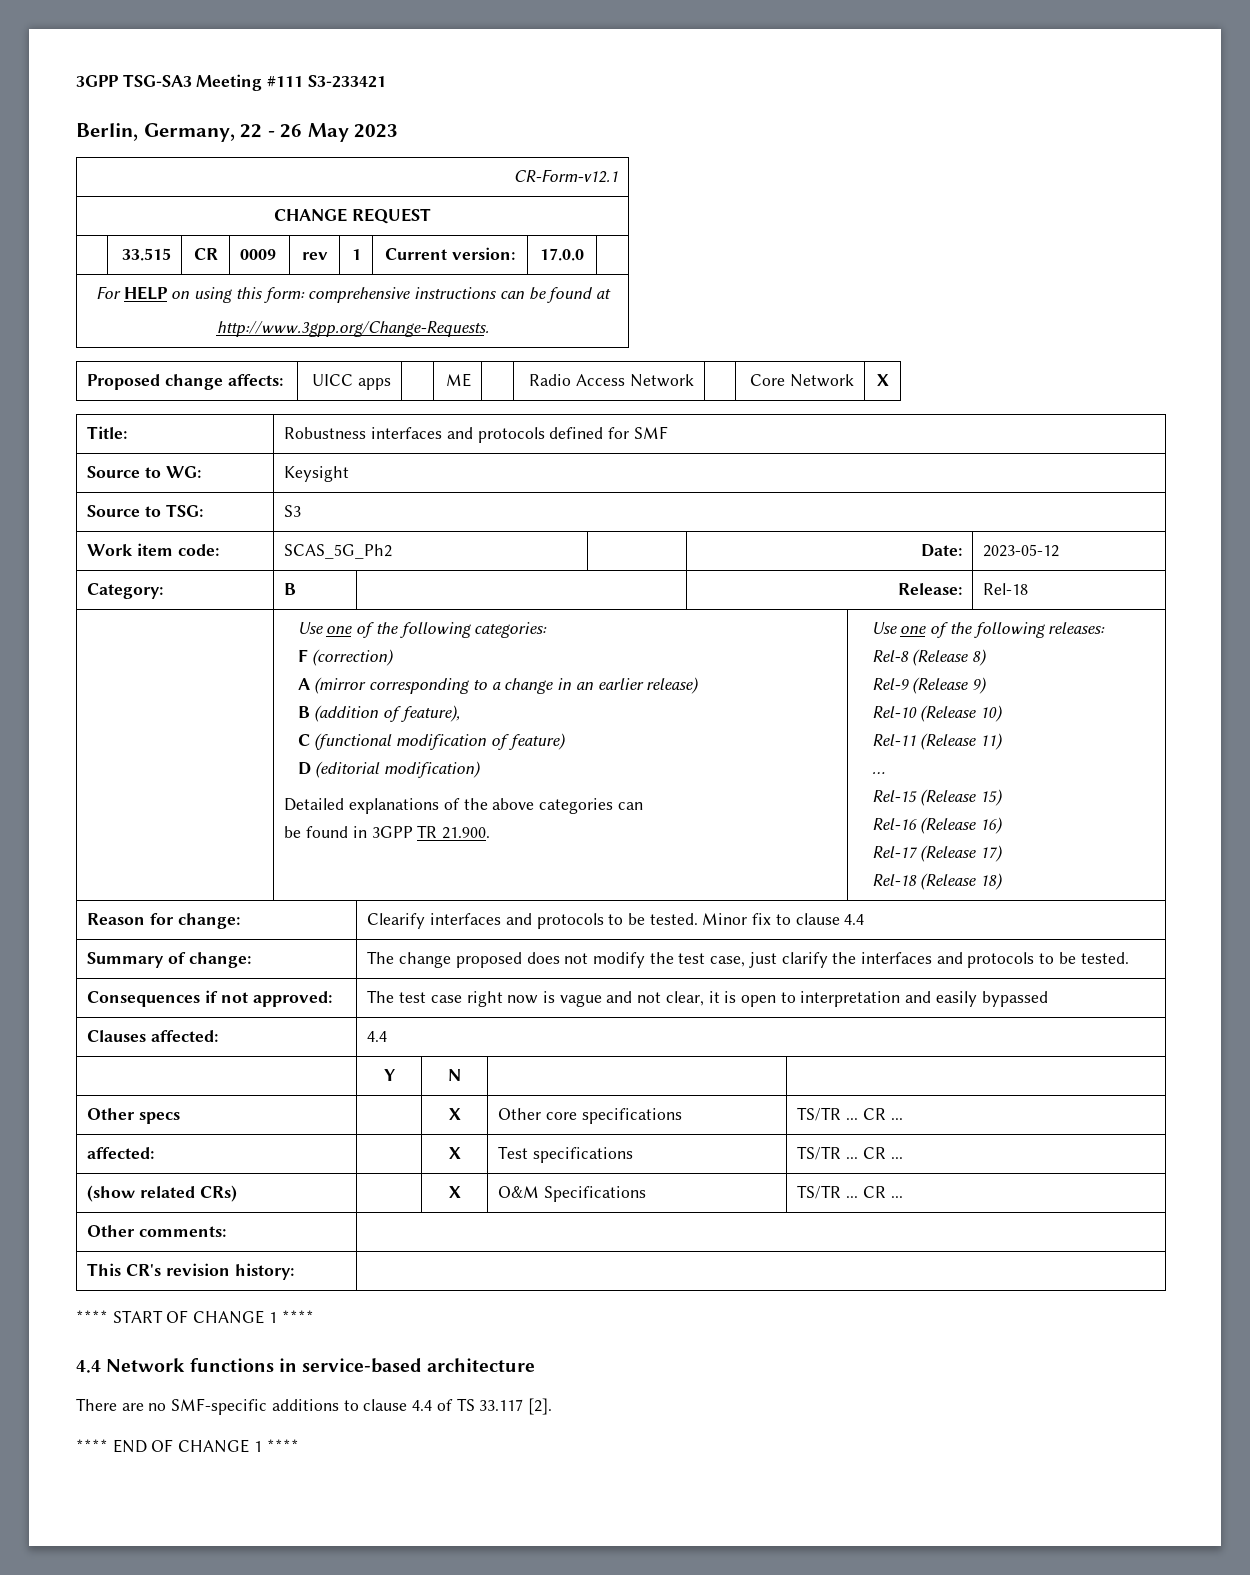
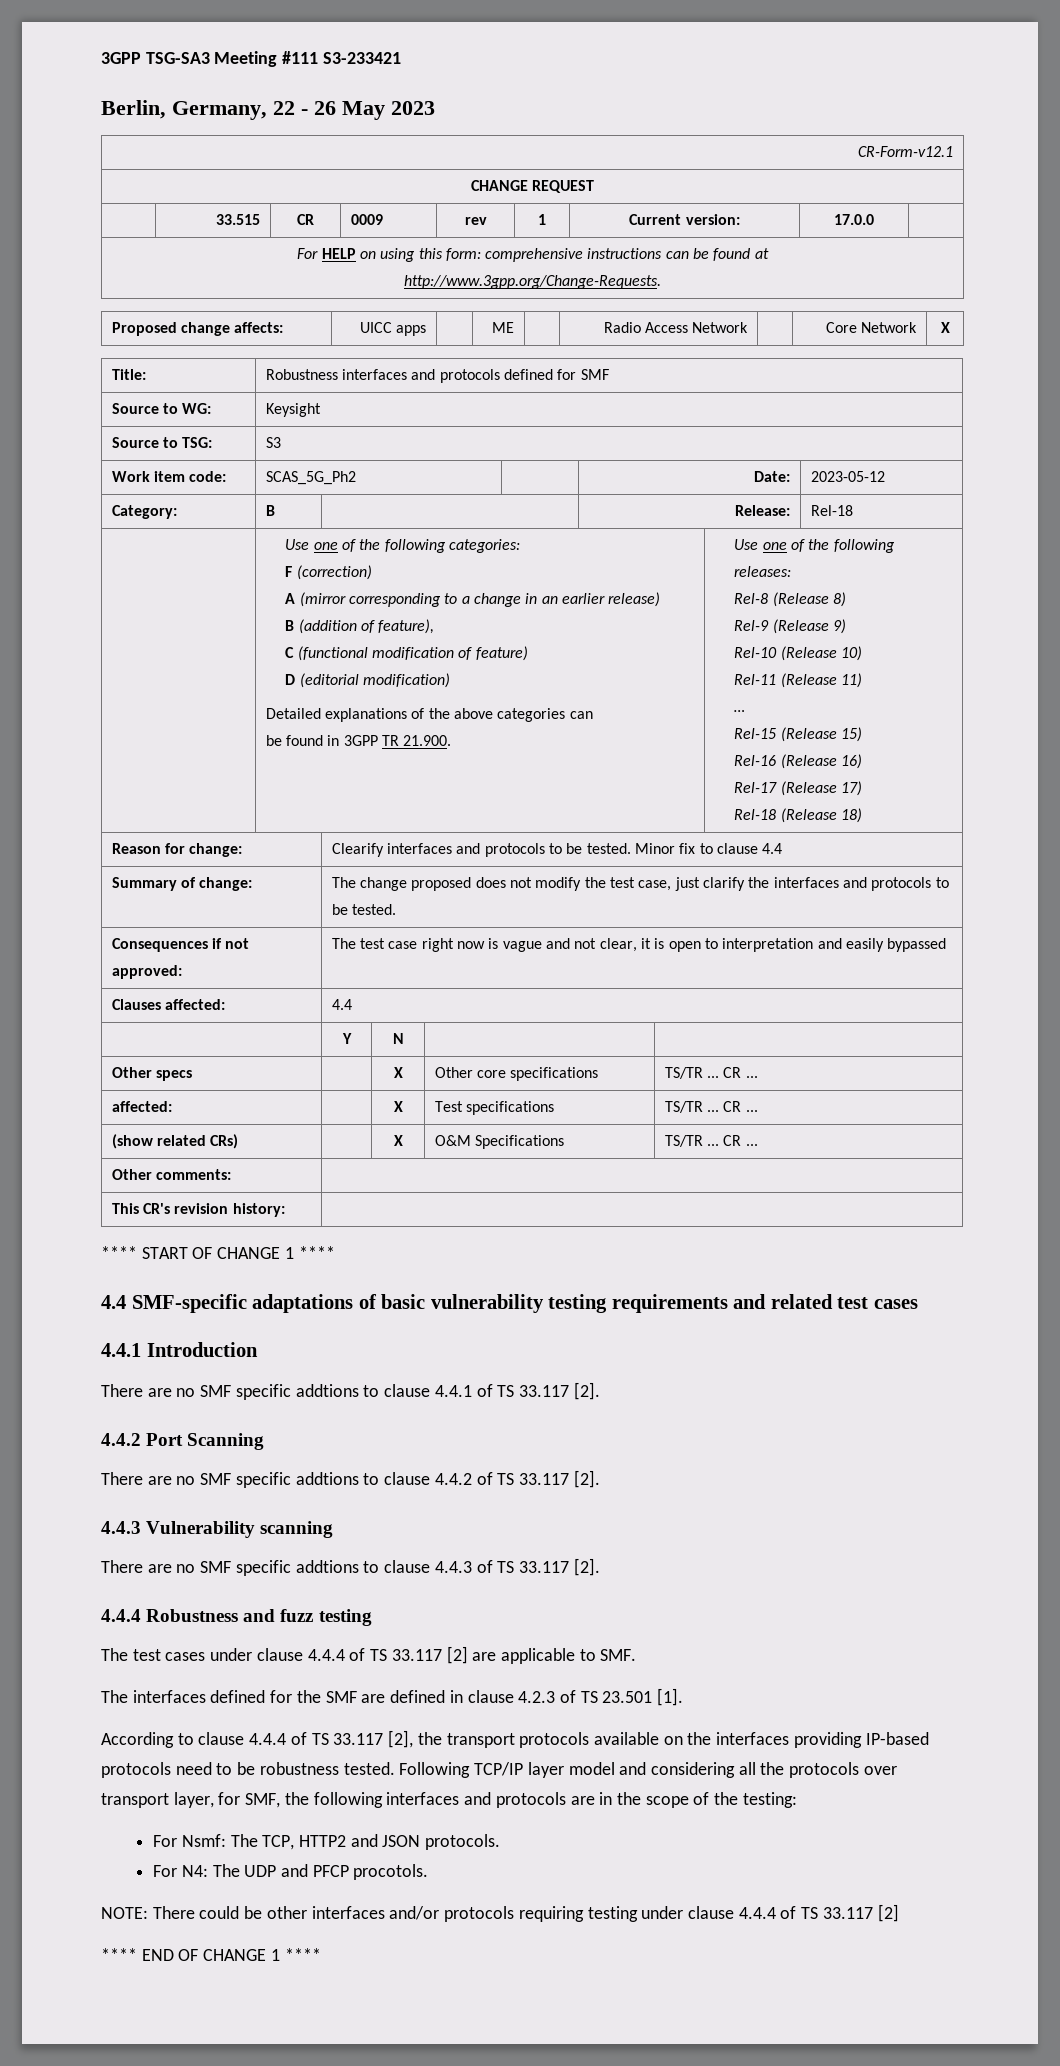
[106,1358,536,1373] [76,1398,552,1415] Network functions in service-based architecture // There are no SMF-specific additions to clause 4.4 of TS 33.117 [2]. -> [131,1294,918,1313] [101,1342,258,1357] [101,1382,600,1400] [101,1433,265,1450] [101,1470,600,1488] [101,1521,334,1538] [101,1558,600,1576] [101,1609,372,1626] [101,1646,637,1664] [101,1688,684,1706] [101,1730,929,1748] [101,1762,897,1778] [101,1792,797,1808] [153,1834,501,1850] [153,1864,429,1880] [101,1904,899,1922] SMF-specific adaptations of basic vulnerability testing requirements and related test cases // 4.4.1 Introduction // There are no SMF specific addtions to clause 4.4.1 of TS 33.117 [2]. // 4.4.2 Port Scanning // There are no SMF specific addtions to clause 4.4.2 of TS 33.117 [2]. // 4.4.3 Vulnerability scanning // There are no SMF specific addtions to clause 4.4.3 of TS 33.117 [2]. // 4.4.4 Robustness and fuzz testing // The test cases under clause 4.4.4 of TS 33.117 [2] are applicable to SMF. // The interfaces defined for the SMF are defined in clause 4.2.3 of TS 23.501 [1]. // According to clause 4.4.4 of TS 33.117 [2], the transport protocols available on the interfaces providing IP-based protocols need to be robustness tested. Following TCP/IP layer model and considering all the protocols over transport layer, for SMF, the following interfaces and protocols are in the scope of the testing: // For Nsmf: The TCP, HTTP2 and JSON protocols. // For N4: The UDP and PFCP procotols. // NOTE: There could be other interfaces and/or protocols requiring testing under clause 4.4.4 of TS 33.117 [2]

